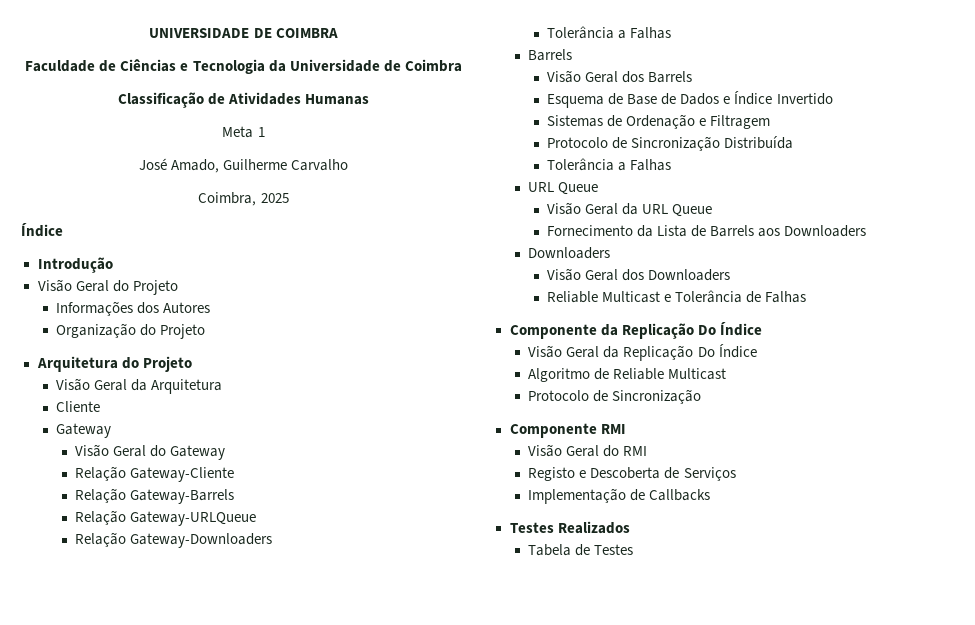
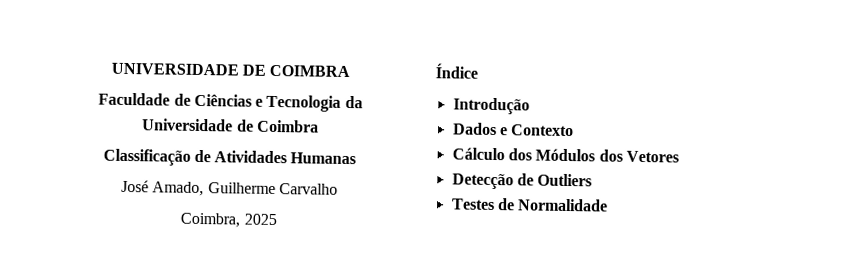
[222,126,265,138] // Meta 1 -> (357, 158) none
[37,279,178,295] [56,301,211,316] [56,323,206,339] [36,356,192,372] [56,378,223,394] [56,401,101,412] [56,423,112,438] [75,444,226,460] [75,466,235,482] [75,488,235,504] [75,510,257,526] [75,532,273,548] [547,26,672,39] [528,49,573,61] [547,70,693,83] [547,91,833,108] [547,114,771,129] [547,136,794,151] [547,158,672,171] [528,182,599,195] [547,202,713,217] [547,225,867,237] [528,247,611,259] [547,268,731,281] [547,290,807,303] [509,322,762,339] [528,344,757,361] [528,368,727,382] [528,389,702,404] [509,423,626,438] [528,444,648,457] [528,467,736,481] [528,488,711,504] [509,521,630,534] [528,544,634,556] Visão Geral do Projeto // Informações dos Autores // Organização do Projeto // Arquitetura do Projeto // Visão Geral da Arquitetura // Cliente // Gateway // Visão Geral do Gateway // Relação Gateway-Cliente // Relação Gateway-Barrels // Relação Gateway-URLQueue // Relação Gateway-Downloaders // Tolerância a Falhas // Barrels // Visão Geral dos Barrels // Esquema de Base de Dados e Índice Invertido // Sistemas de Ordenação e Filtragem // Protocolo de Sincronização Distribuída // Tolerância a Falhas // URL Queue // Visão Geral da URL Queue // Fornecimento da Lista de Barrels aos Downloaders // Downloaders // Visão Geral dos Downloaders // Reliable Multicast e Tolerância de Falhas // Componente da Replicação Do Índice // Visão Geral da Replicação Do Índice // Algoritmo de Reliable Multicast // Protocolo de Sincronização // Componente RMI // Visão Geral do RMI // Registo e Descoberta de Serviços // Implementação de Callbacks // Testes Realizados // Tabela de Testes -> [452,122,575,137] [451,147,679,163] [451,173,593,190] [451,198,609,212] Dados e Contexto // Cálculo dos Módulos dos Vetores // Detecção de Outliers // Testes de Normalidade

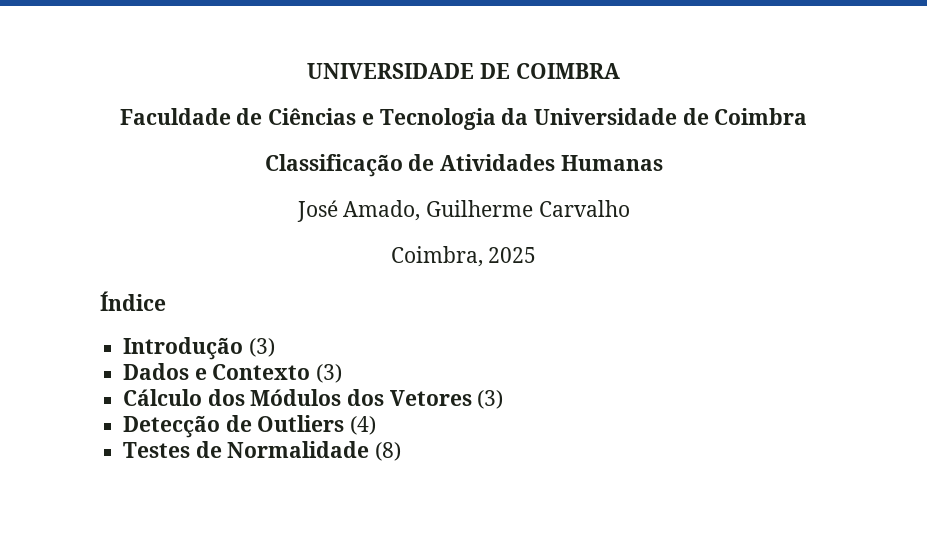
(530, 106) none -> [248,338,275,357] (3)
(575, 130) none -> [316,364,343,383] (3)
(679, 156) none -> [477,390,504,409] (3)
(593, 180) none -> [350,416,377,435] (4)
(609, 205) none -> [375,442,402,461] (8)

